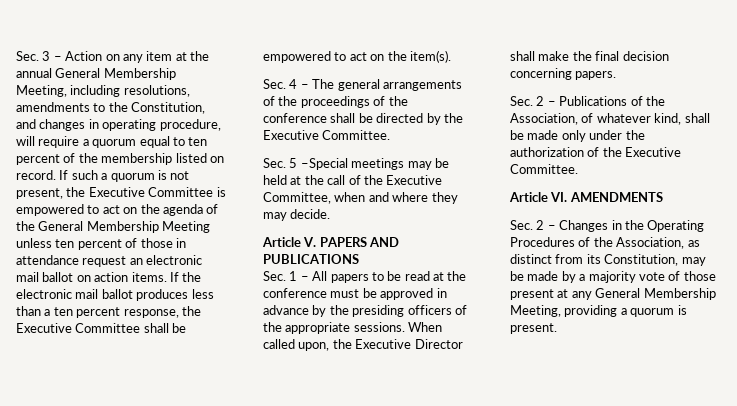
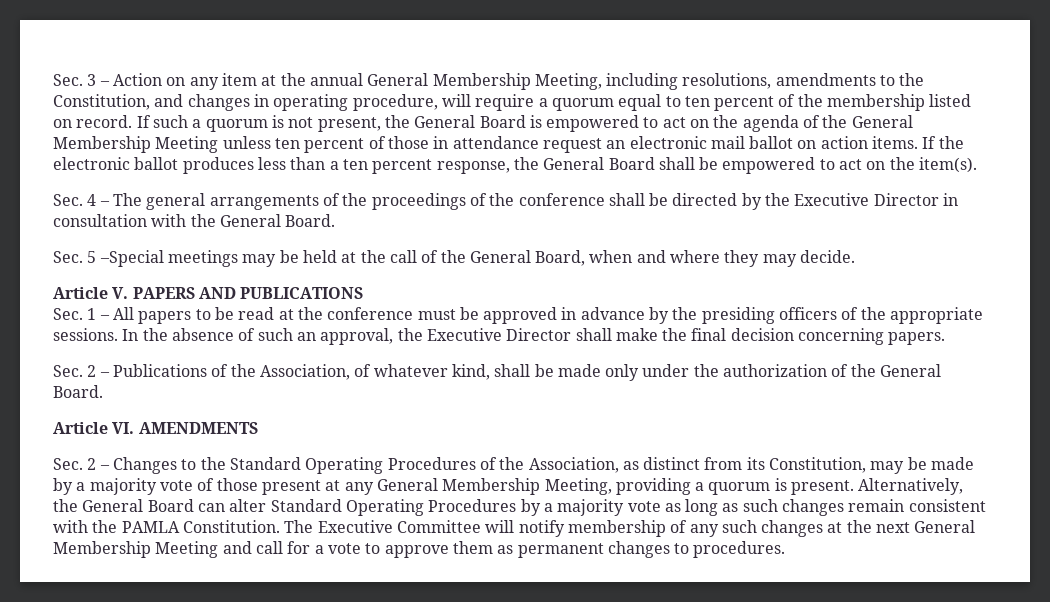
[88,187,214,197] Executive Committee -> [414,115,526,128] General Board
[75,289,99,299] mail -> (130, 163) none
[16,323,141,333] Executive Committee -> [543,157,655,170] General Board
[322,130,391,140] Committee. -> [873,193,959,206] [53,214,336,227] Director in consultation with the General Board.
[386,175,443,185] [263,192,331,204] Executive Committee, -> [469,250,586,266] General Board,
[408,322,443,332] [263,339,330,351] When called upon, -> [122,328,394,345] In the absence of such an approval,
[625,147,682,157] [510,164,578,174] Executive Committee. -> [880,364,942,377] [53,385,103,398] General Board.
[611,220,644,230] in the -> [181,457,301,470] to the Standard
(557, 328) none -> [858,478,964,495] [53,499,986,516] [53,520,976,537] [53,541,786,558] Alternatively, the General Board can alter Standard Operating Procedures by a majority vote as long as such changes remain consistent with the PAMLA Constitution. The Executive Committee will notify membership of any such changes at the next General Membership Meeting and call for a vote to approve them as permanent changes to procedures.

